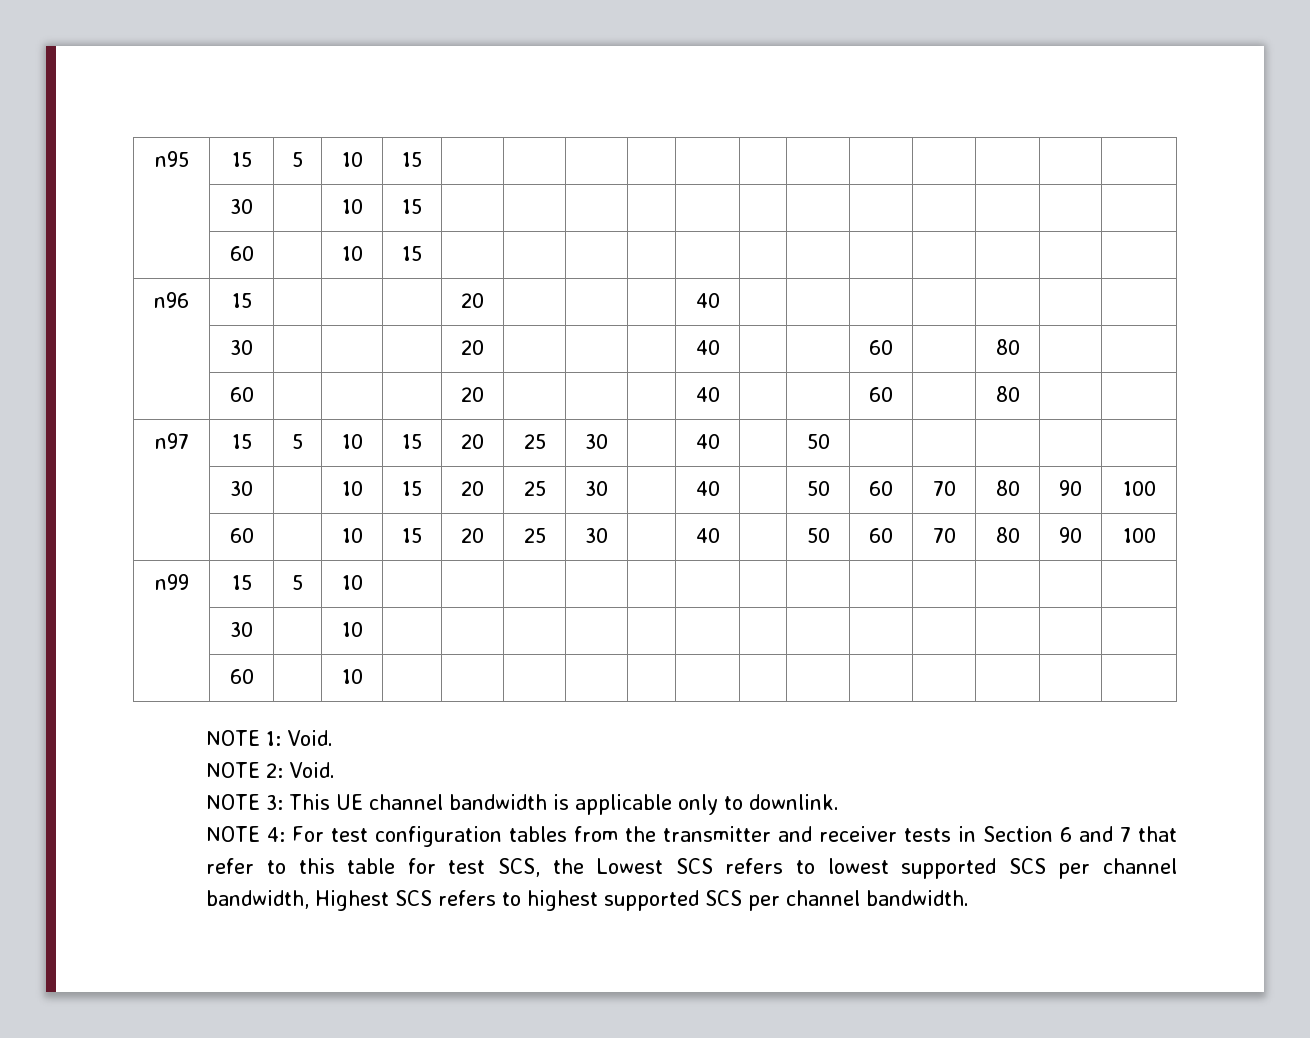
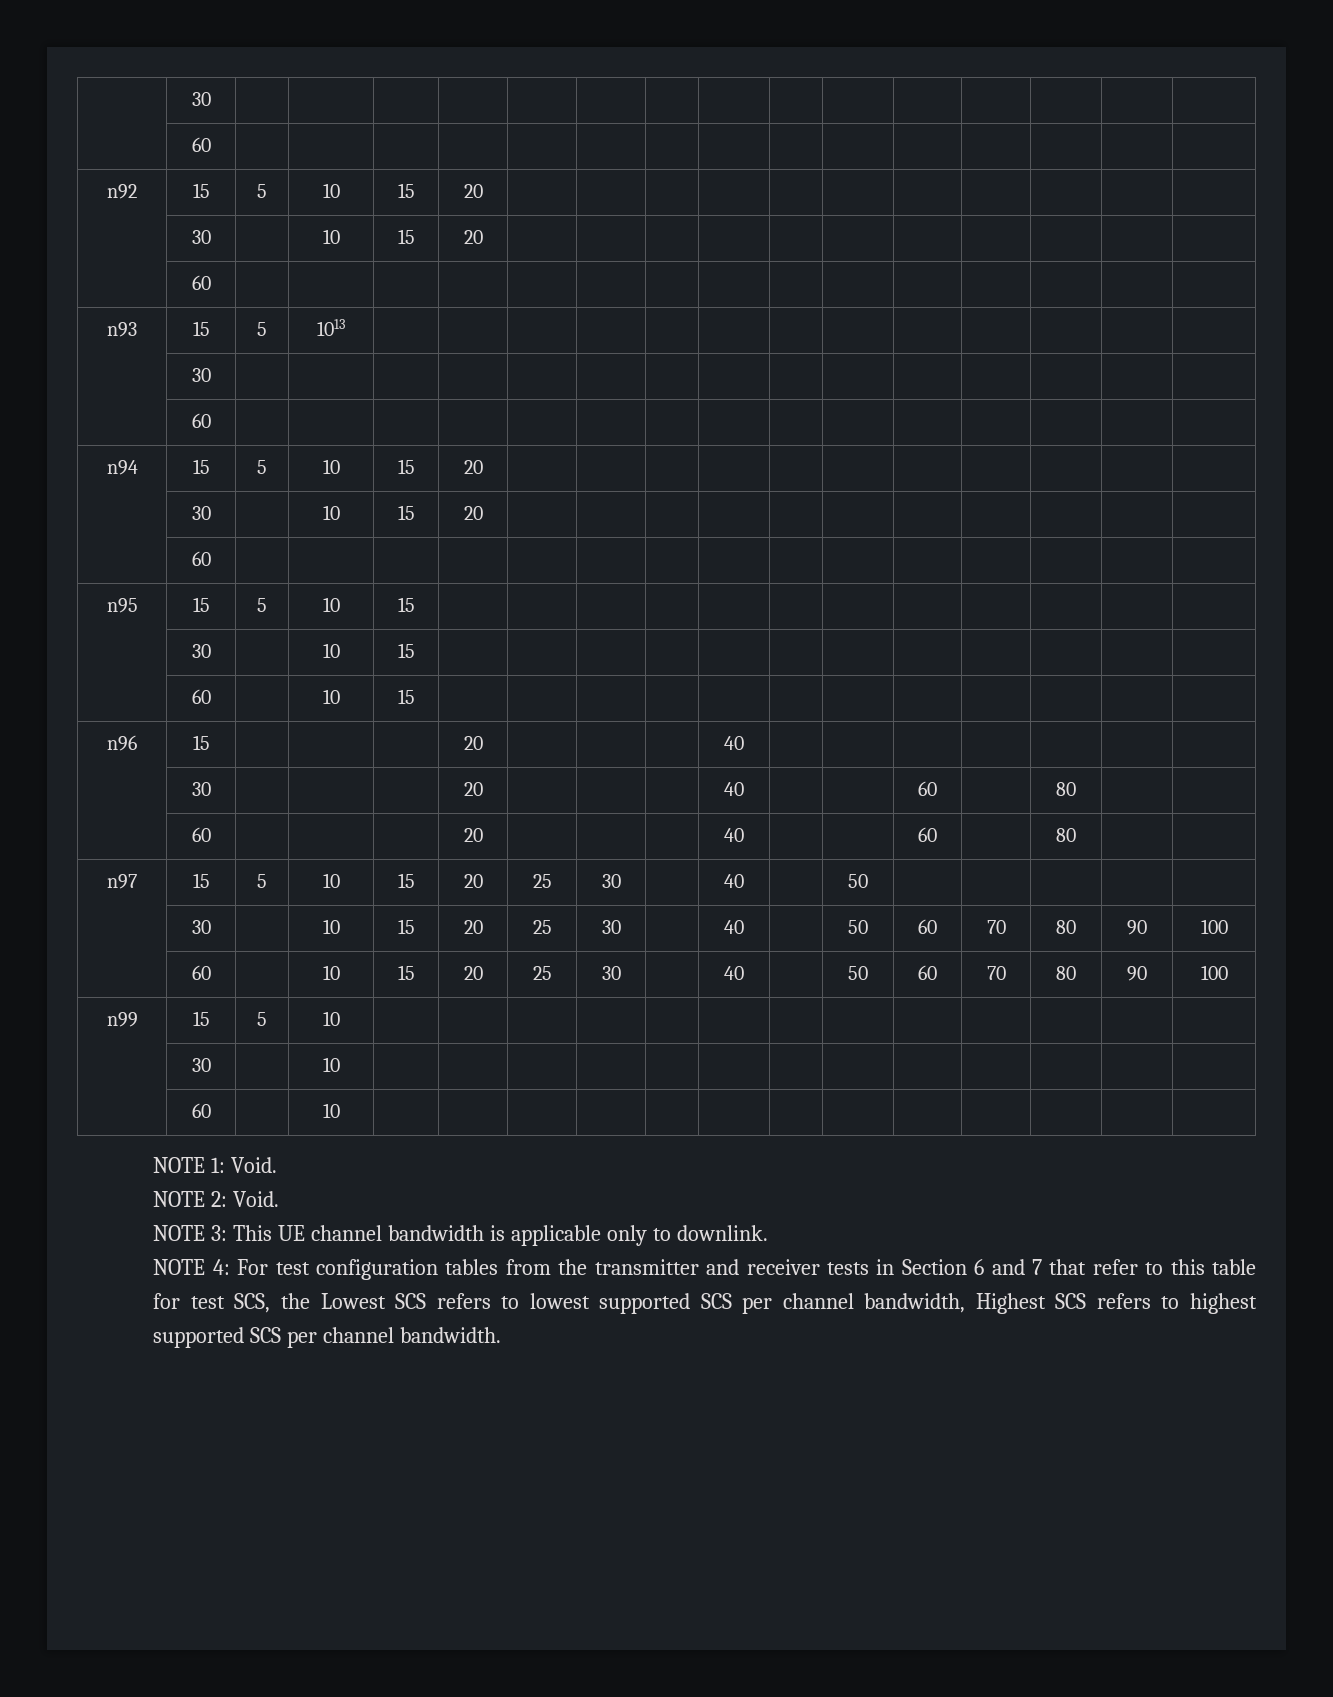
(154, 159) none -> [191,92,211,106] [191,137,211,152] [107,184,137,199] [192,183,210,198] [257,184,267,198] [322,183,340,198] [397,183,415,198] [463,184,483,198] [191,230,211,244] [322,229,340,244] [397,229,415,244] [463,230,483,244] [191,275,211,290] [107,322,137,337] [192,321,210,336] [257,322,267,336] [317,319,345,336] [191,368,211,382] [191,413,211,428] [106,460,138,475] [192,459,210,474] [257,460,267,474] [322,459,340,474] [397,459,415,474] [463,460,483,474] [191,506,211,520] [322,505,340,520] [397,505,415,520] [463,506,483,520] [191,551,211,566] | 30 | | | | | | | | | | | | | | | // | 60 | | | | | | | | | | | | | | | // n92 | 15 | 5 | 10 | 15 | 20 | | | | | | | | | | | // | 30 | | 10 | 15 | 20 | | | | | | | | | | | // | 60 | | | | | | | | | | | | | | | // n93 | 15 | 5 | 1013 | | | | | | | | | | | | | // | 30 | | | | | | | | | | | | | | | // | 60 | | | | | | | | | | | | | | | // n94 | 15 | 5 | 10 | 15 | 20 | | | | | | | | | | | // | 30 | | 10 | 15 | 20 | | | | | | | | | | | // | 60 | | | | | | | | | | | | | | | //

